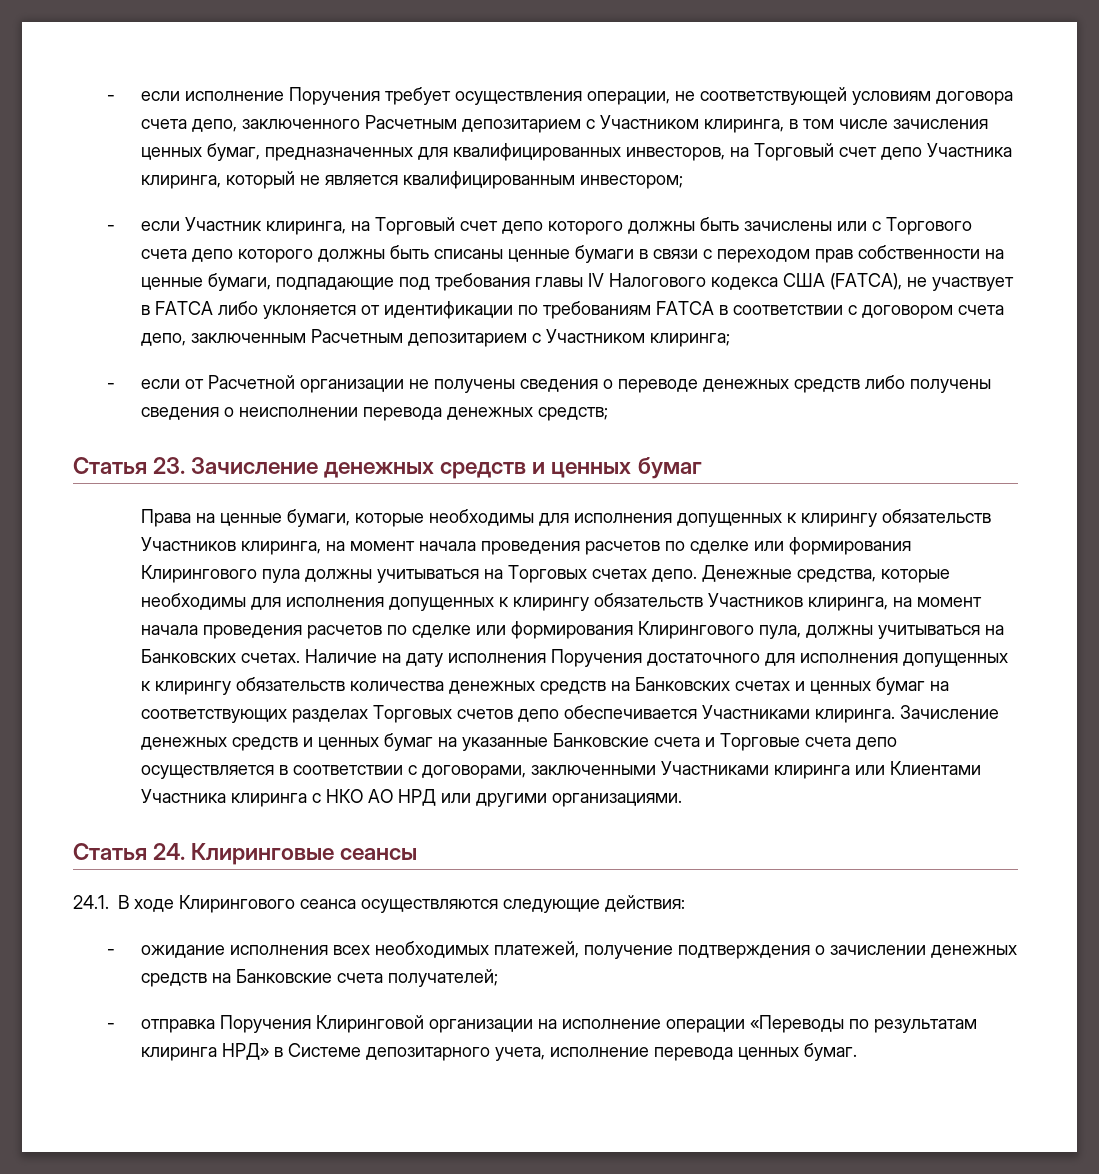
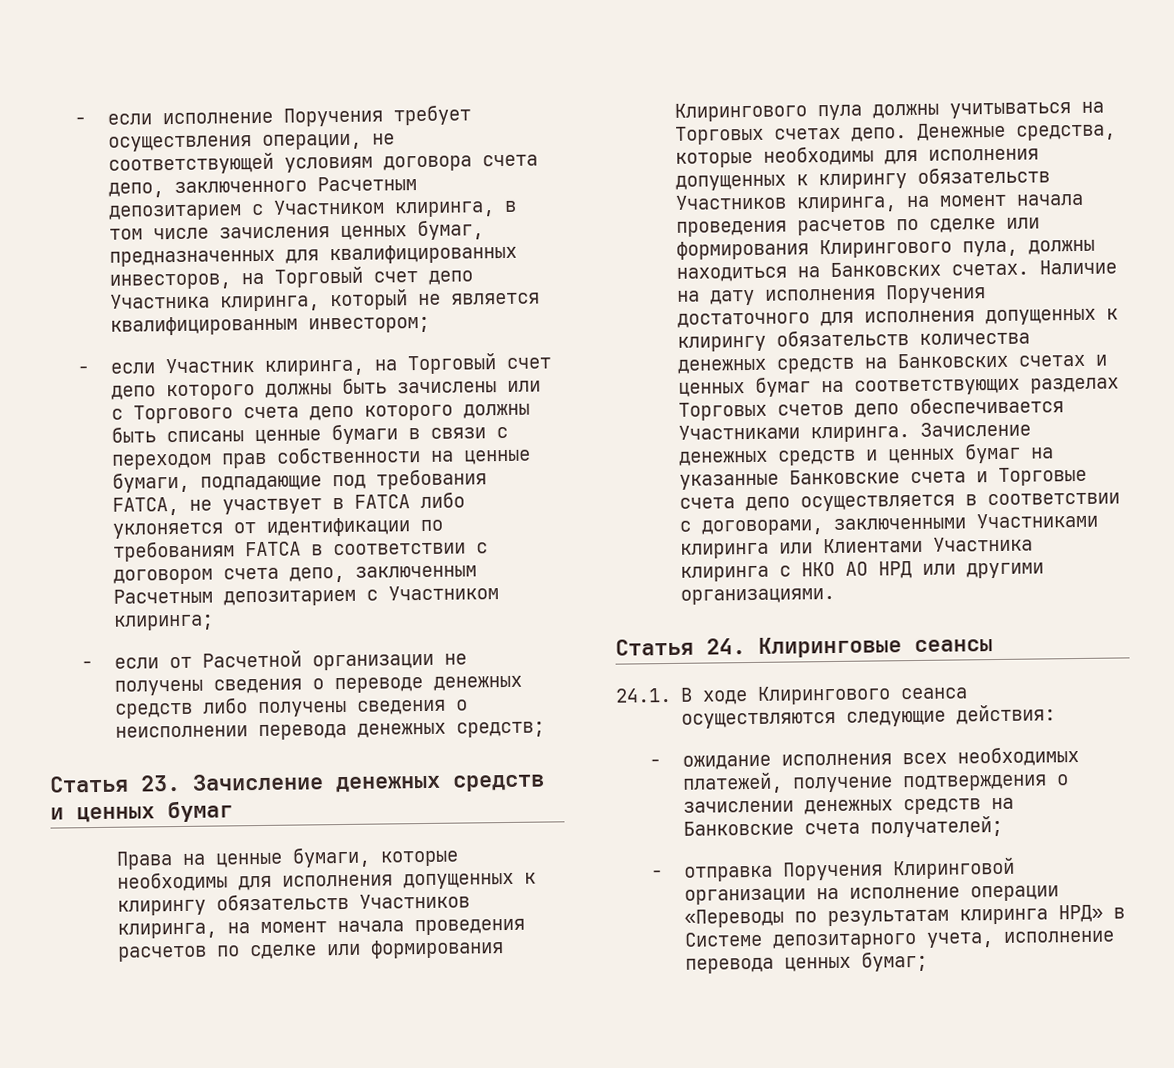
[534,273,902,290] главы IV Налогового кодекса США (FATCA), -> [112,496,180,516] FATCA,
[877,625,980,639] учитываться -> [676,266,788,282] находиться
[803,1043,857,1061] бумаг. -> [861,951,929,972] бумаг;

